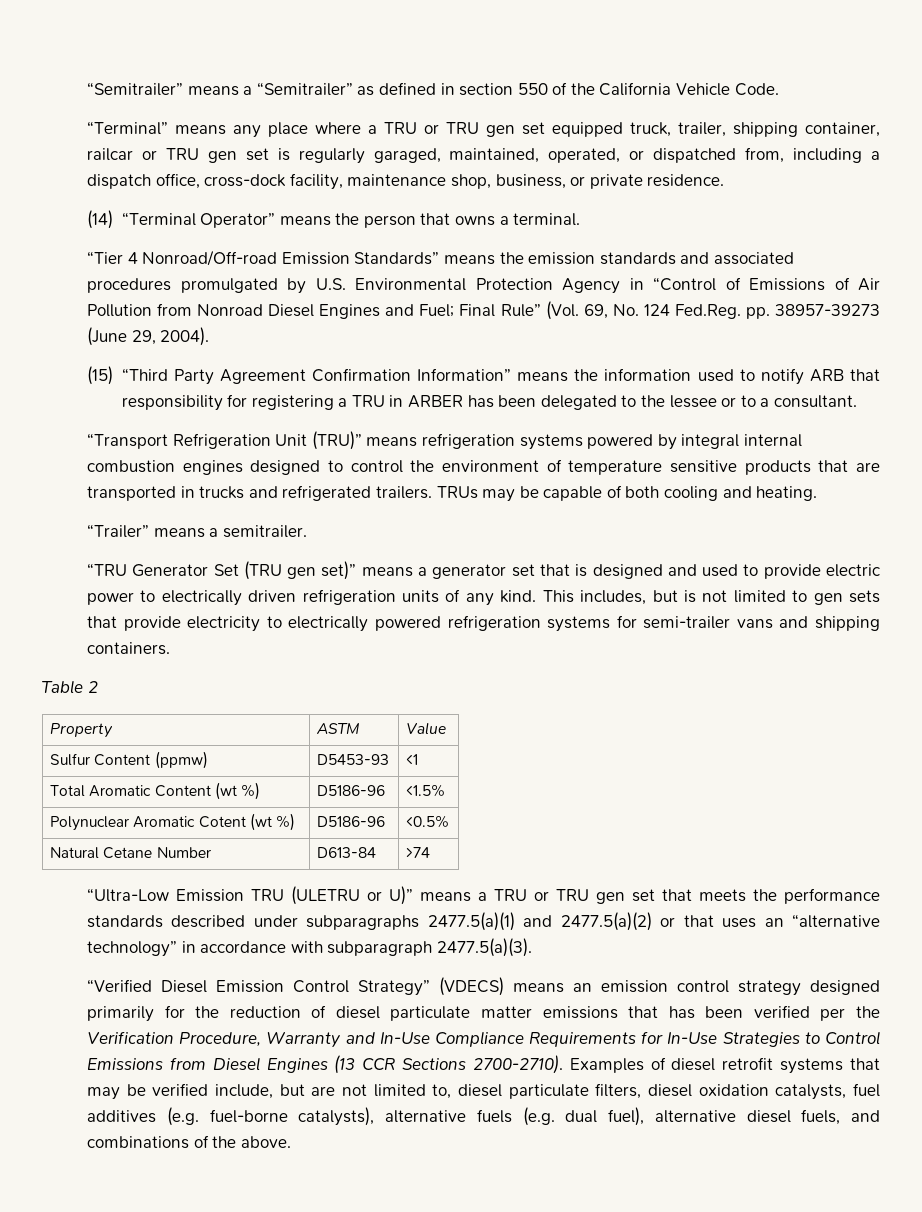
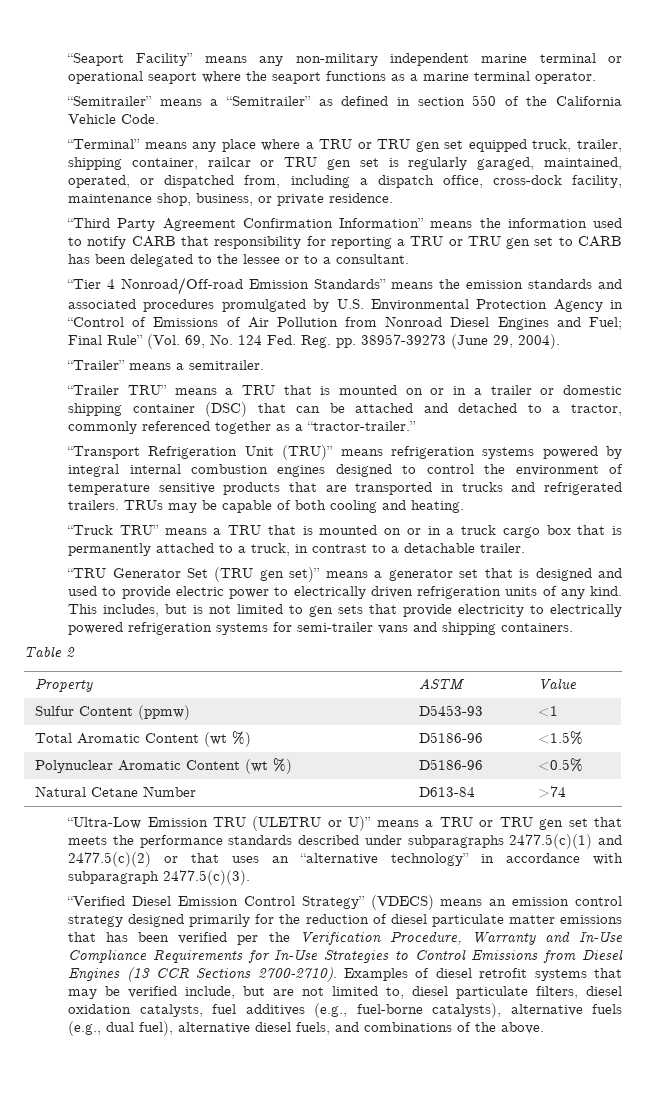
(86, 89) none -> [67,53,622,66] [68,71,597,84] “Seaport Facility” means any non-military independent marine terminal or operational seaport where the seaport functions as a marine terminal operator. //
[86,210,581,229] (14) “Terminal Operator” means the person that owns a terminal. -> [67,218,622,231] [68,236,622,249] [68,254,410,267] “Third Party Agreement Confirmation Information” means the information used to notify CARB that responsibility for reporting a TRU or TRU gen set to CARB has been delegated to the lessee or to a consultant.
[674,304,741,319] Fed.Reg. -> [267,335,332,348] Fed. Reg.
[86,366,880,385] [121,394,857,411] (15) “Third Party Agreement Confirmation Information” means the information used to notify ARB that responsibility for registering a TRU in ARBER has been delegated to the lessee or to a consultant. -> [67,360,265,370] [67,385,622,395] [68,402,622,417] [68,421,417,434] “Trailer” means a semitrailer. // “Trailer TRU” means a TRU that is mounted on or in a trailer or domestic shipping container (DSC) that can be attached and detached to a tractor, commonly referenced together as a “tractor-trailer.”
[86,524,307,538] “Trailer” means a semitrailer. -> [67,525,623,538] [68,543,526,556] “Truck TRU” means a TRU that is mounted on or in a truck cargo box that is permanently attached to a truck, in contrast to a detachable trailer.
[198,816,246,828] Cotent -> [186,760,241,770] Content
[427,912,652,931] 2477.5(a)(1) and 2477.5(a)(2) -> [509,834,622,849] [68,852,152,867] 2477.5(c)(1) and 2477.5(c)(2)
[436,938,532,957] 2477.5(a)(3). -> [163,870,251,885] 2477.5(c)(3).
[166,1107,199,1126] (e.g. -> [314,1003,348,1018] (e.g.,
[522,1107,555,1126] (e.g. -> [68,1021,102,1036] (e.g.,

